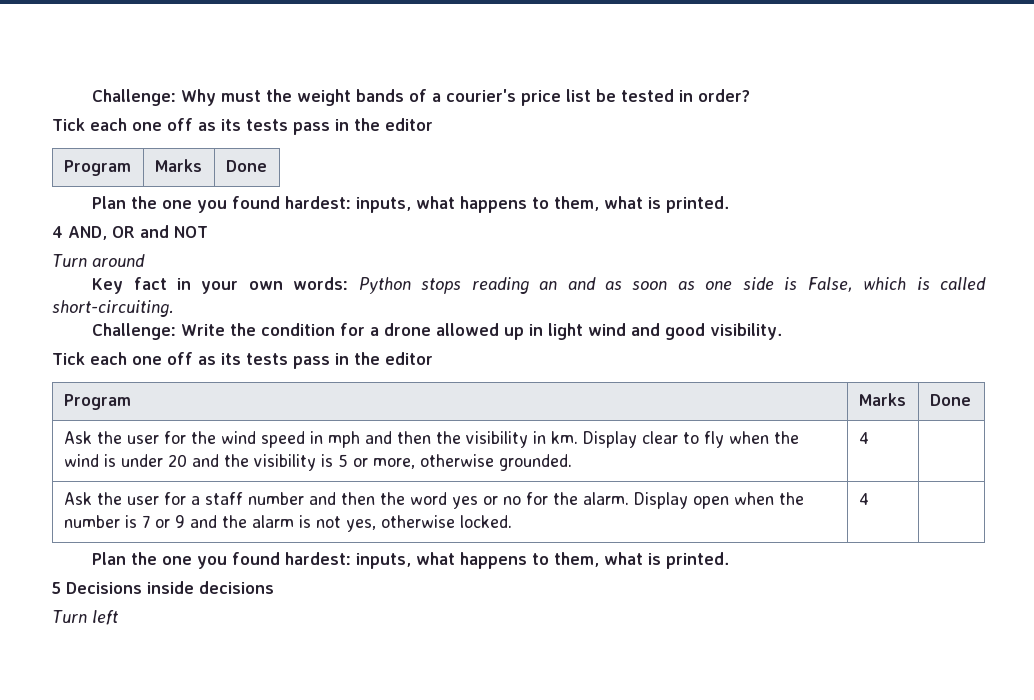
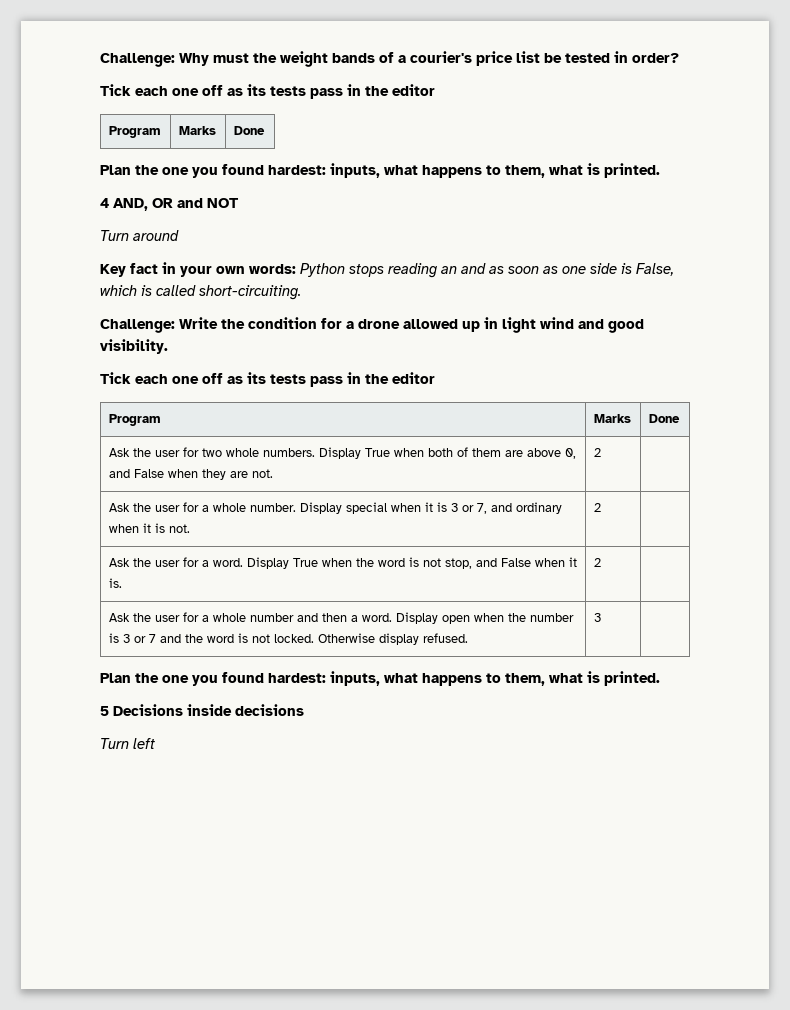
[190,431,799,448] [63,454,572,471] [858,432,869,444] [63,492,629,509] the wind speed in mph and then the visibility in km. Display clear to fly when the wind is under 20 and the visibility is 5 or more, otherwise grounded. | 4 | // Ask the user for a staff number and then the word yes or no for the alarm. -> [201,447,576,459] [108,469,273,480] [593,448,601,457] [108,502,562,514] [108,523,190,533] [593,503,601,512] [108,557,577,569] [108,578,122,588] [593,558,601,567] [108,612,392,622] two whole numbers. Display True when both of them are above 0, and False when they are not. | 2 | // Ask the user for a whole number. Display special when it is 3 or 7, and ordinary when it is not. | 2 | // Ask the user for a word. Display True when the word is not stop, and False when it is. | 2 | // Ask the user for a whole number and then a word.
[141,515,455,532] 7 or 9 and the alarm is not yes, otherwise -> [122,633,270,643] 3 or 7 and the word is not
[858,493,869,505] | 4 -> [317,633,468,645] [593,613,601,622] Otherwise display refused. | 3

